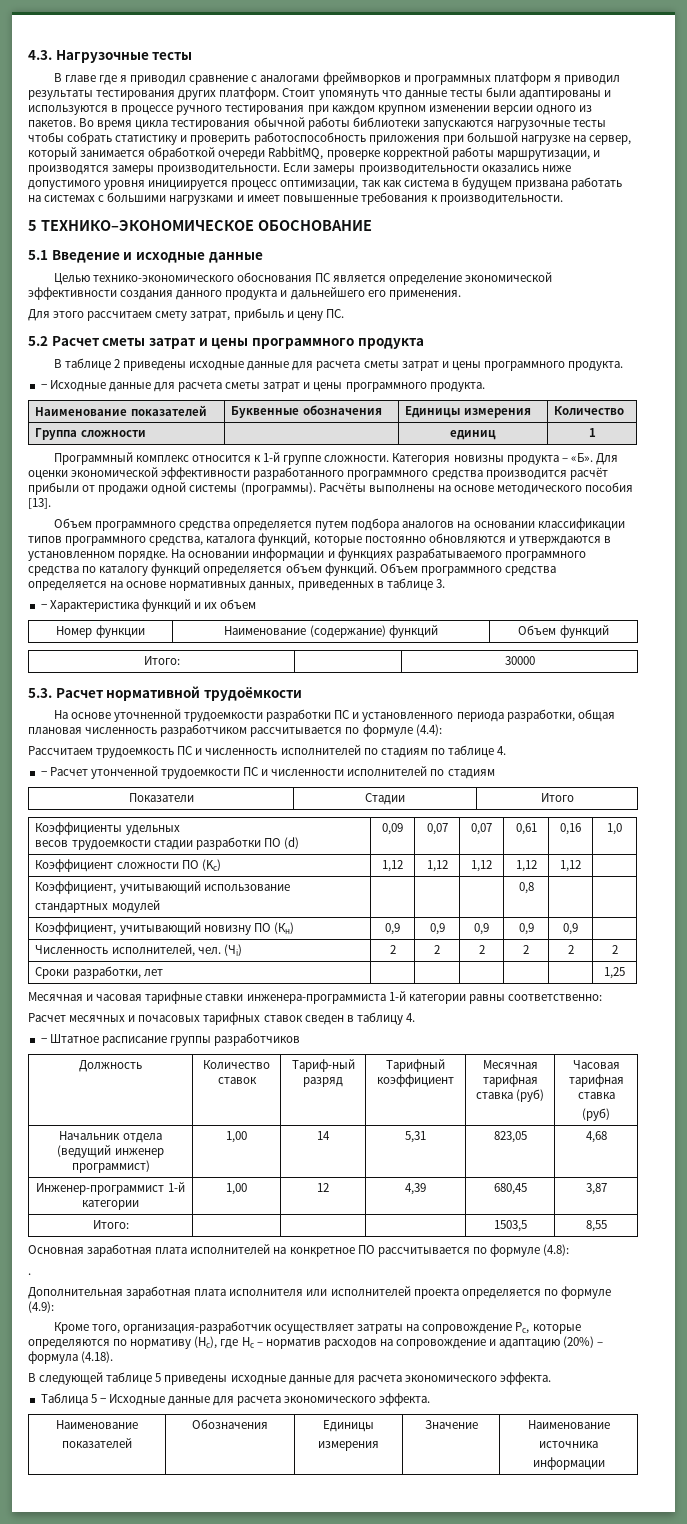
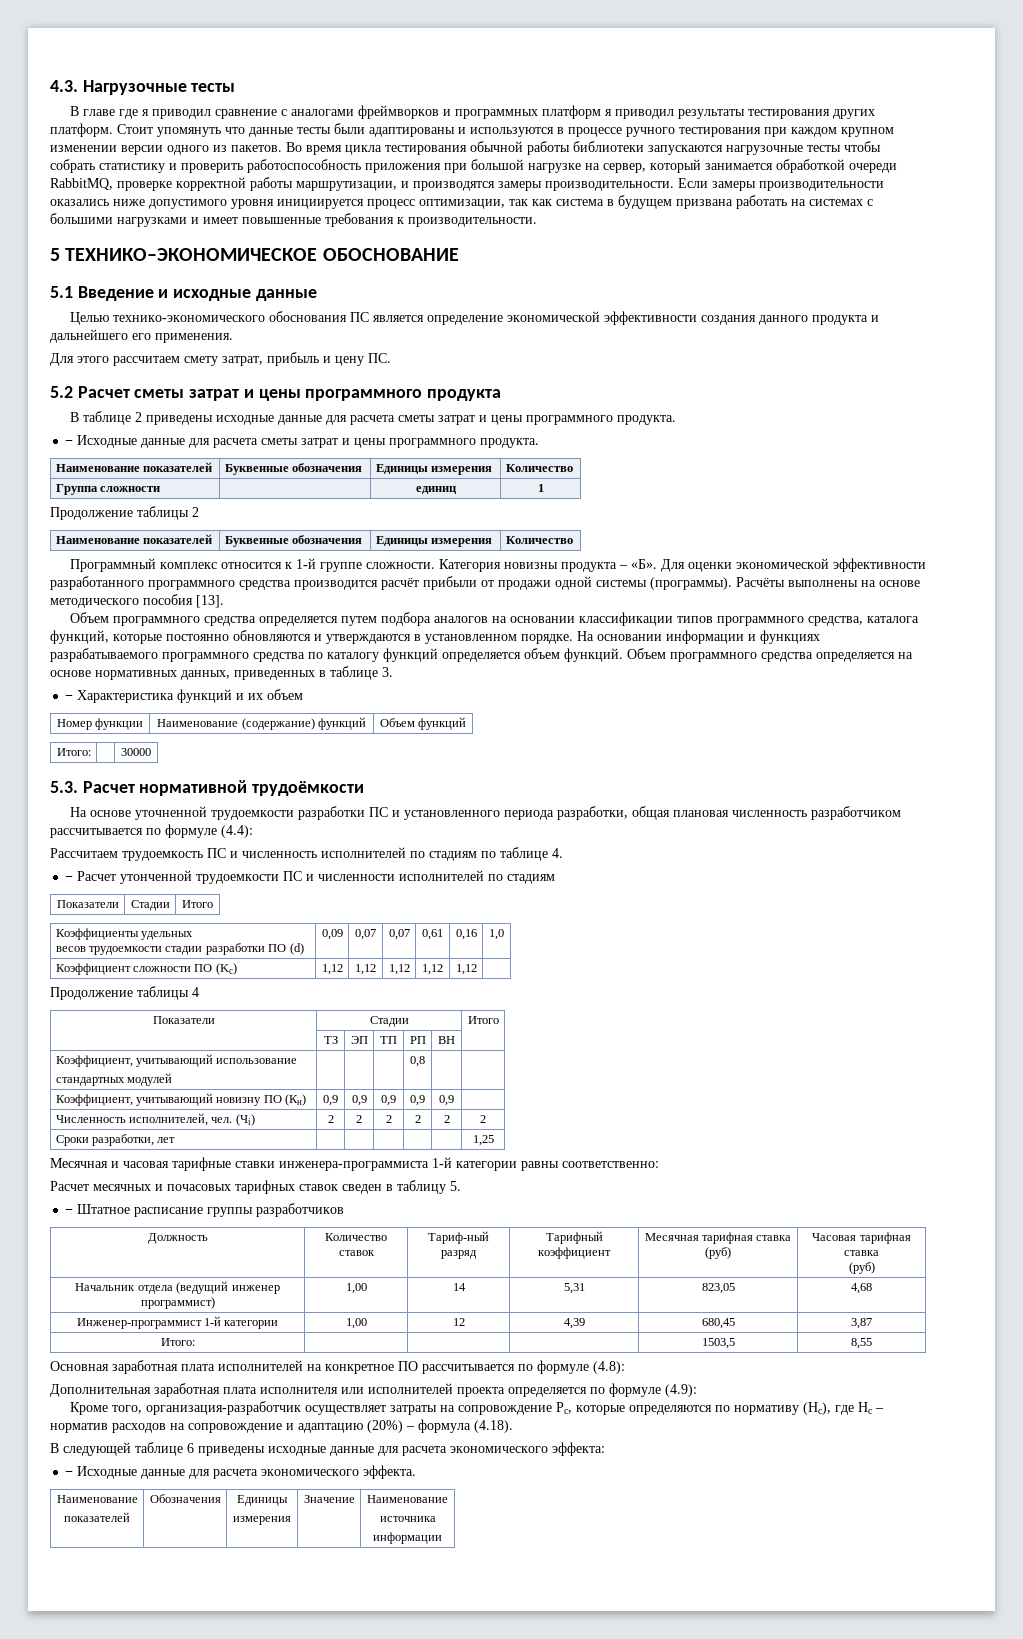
(596, 432) none -> [50,506,199,520] [55,534,213,544] [224,535,363,547] [375,536,493,547] [505,536,573,544] // Продолжение таблицы 2 // Наименование показателей | Буквенные обозначения | Единицы измерения | Количество
(581, 866) none -> [50,986,199,1000] [152,1016,215,1024] [369,1016,409,1027] [467,1016,499,1024] [323,1036,338,1044] [350,1036,368,1044] [380,1036,397,1044] [409,1036,426,1044] [438,1036,455,1044] // Продолжение таблицы 4 // Показатели | Стадии | Итого // | ТЗ | ЭП | ТП | РП | ВН |
[405,1013,415,1022] 4. -> [450,1181,461,1191] 5.
[28,1273,31,1275] // . -> (625, 1367) none
[155,1373,162,1382] 5 -> [187,1443,194,1453] 6
[500,1372,552,1385] [40,1393,97,1406] эффекта. // Таблица 5 -> [552,1442,605,1456] эффекта: //

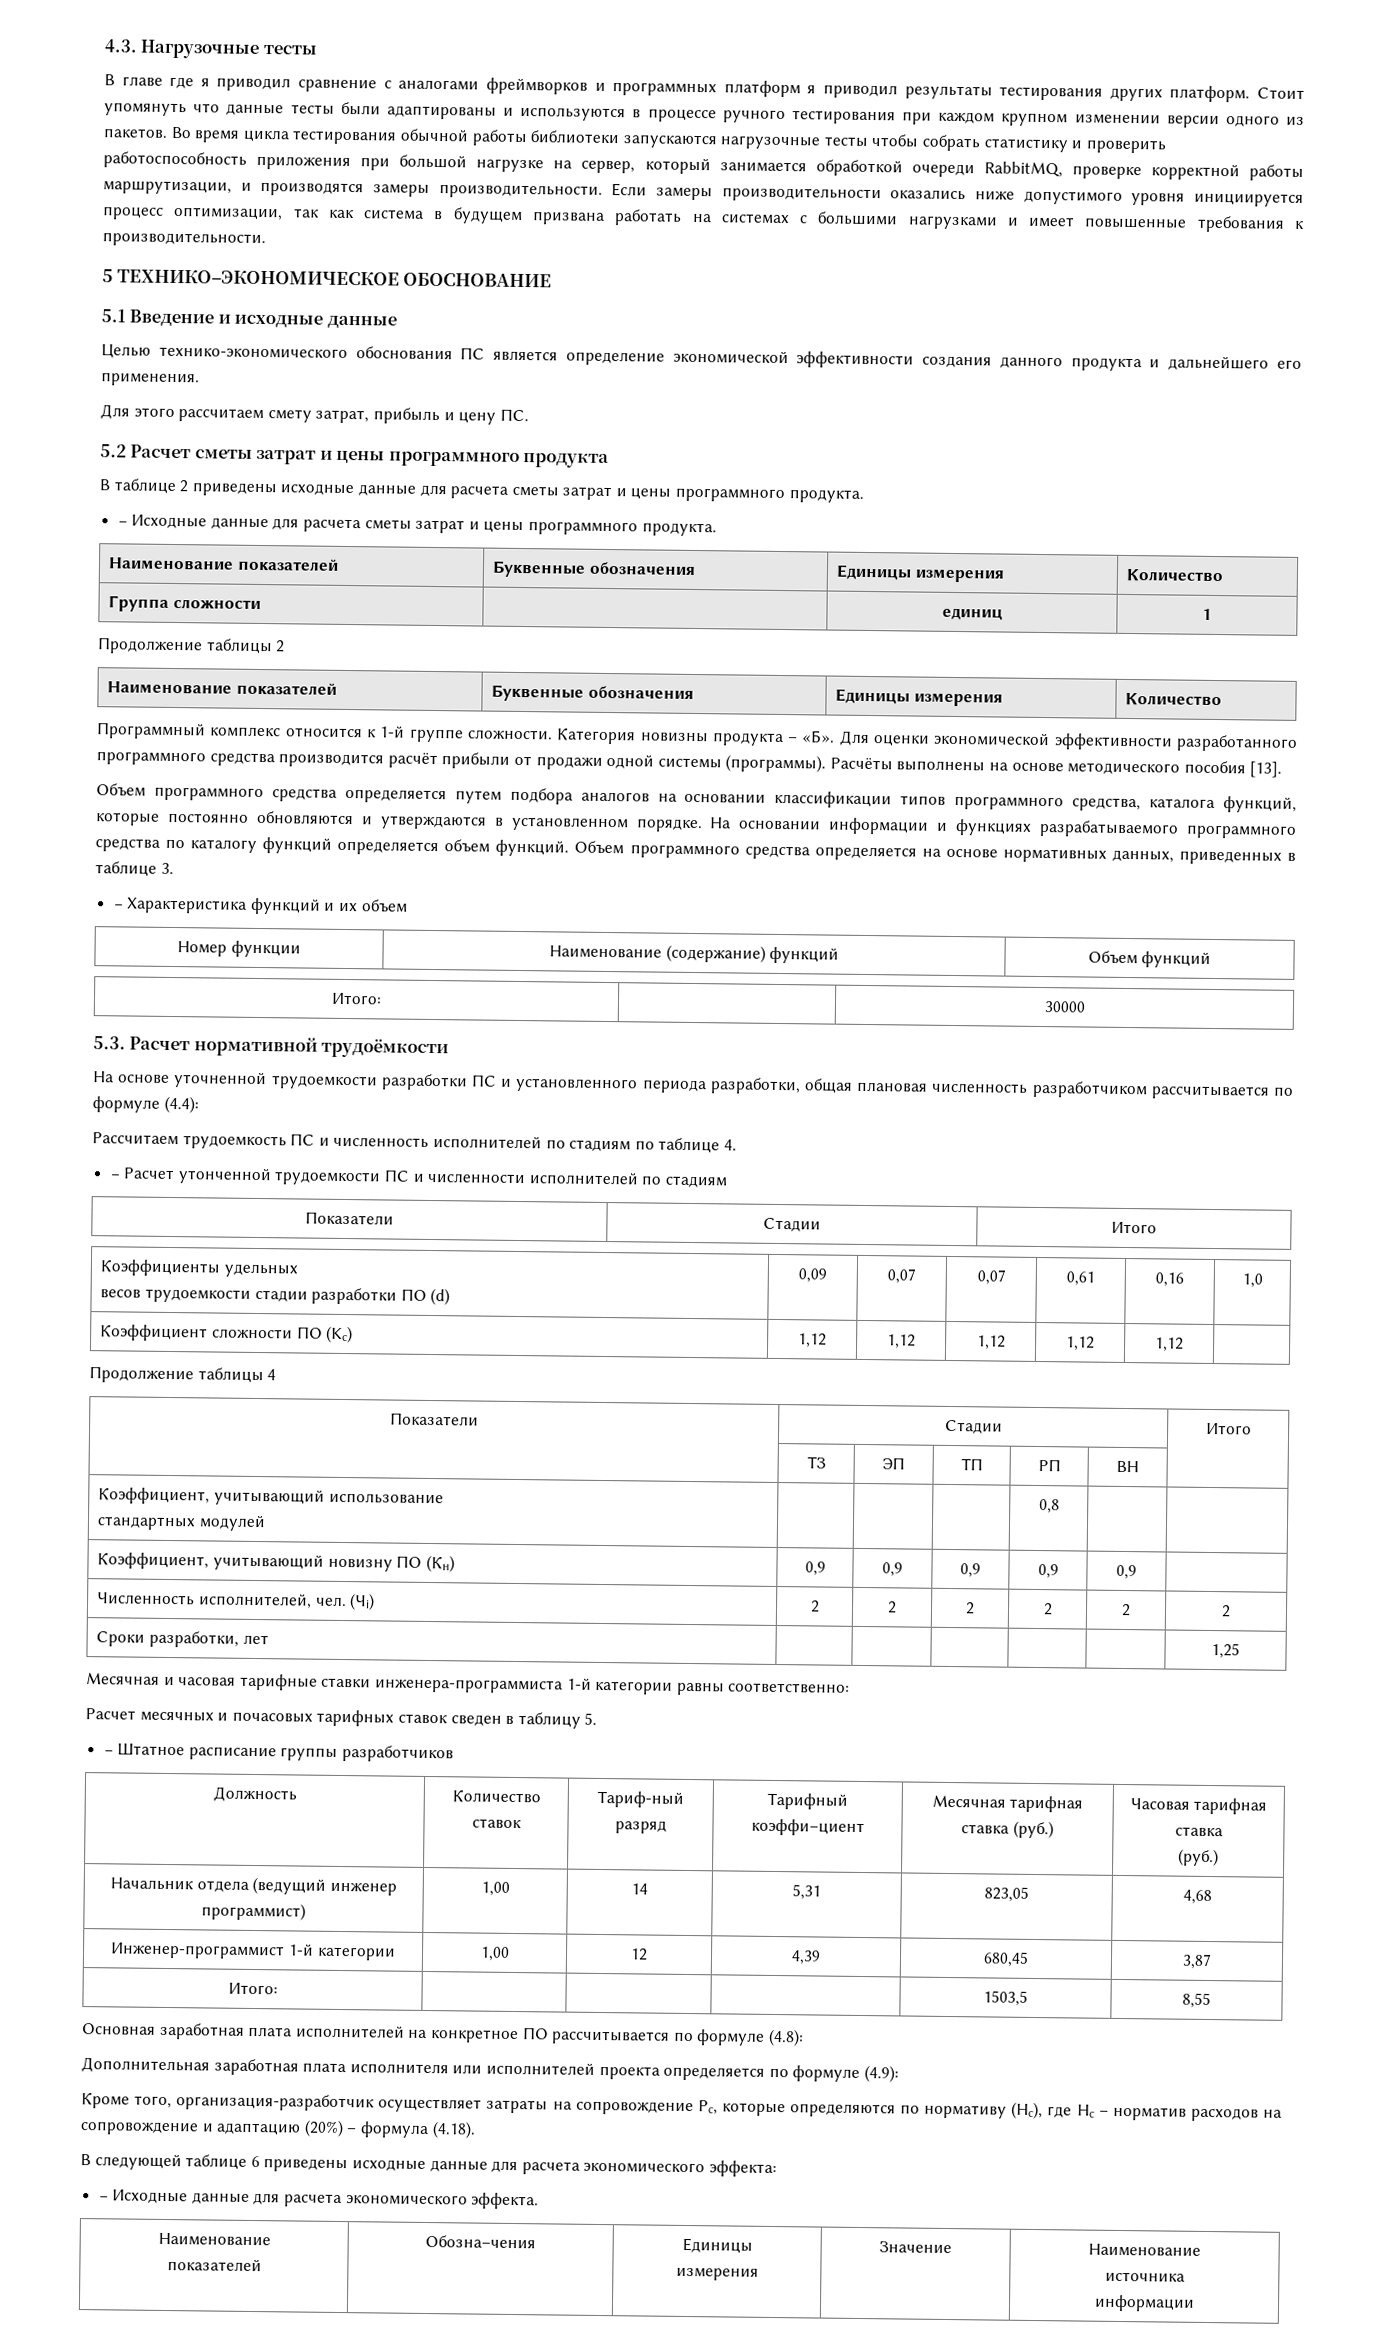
[538,1247,611,1259] коэффициент -> [750,1818,865,1837] коэффи–циент
[705,1247,731,1259] (руб) -> [1012,1820,1054,1839] (руб.)
[848,1262,875,1274] (руб) -> [1178,1848,1219,1867] (руб.)
[149,1494,221,1503] Обозначения -> [425,2235,536,2249] Обозна–чения

